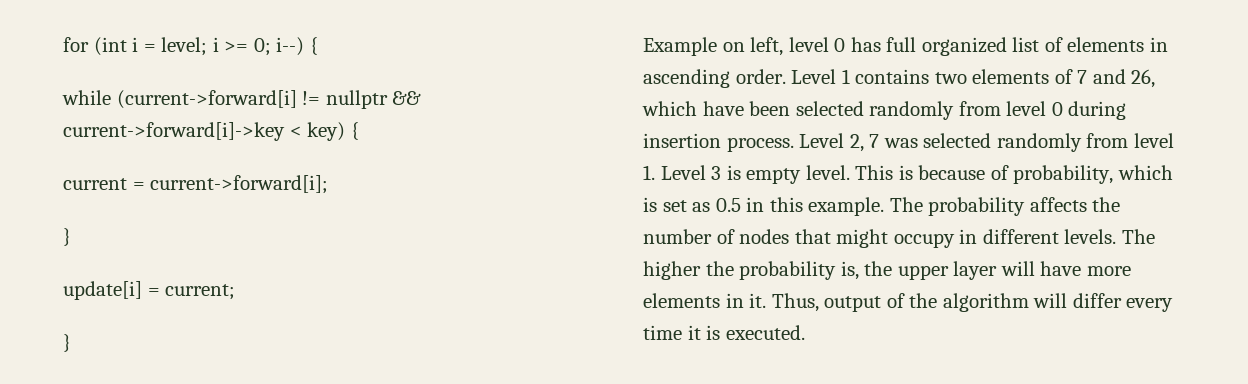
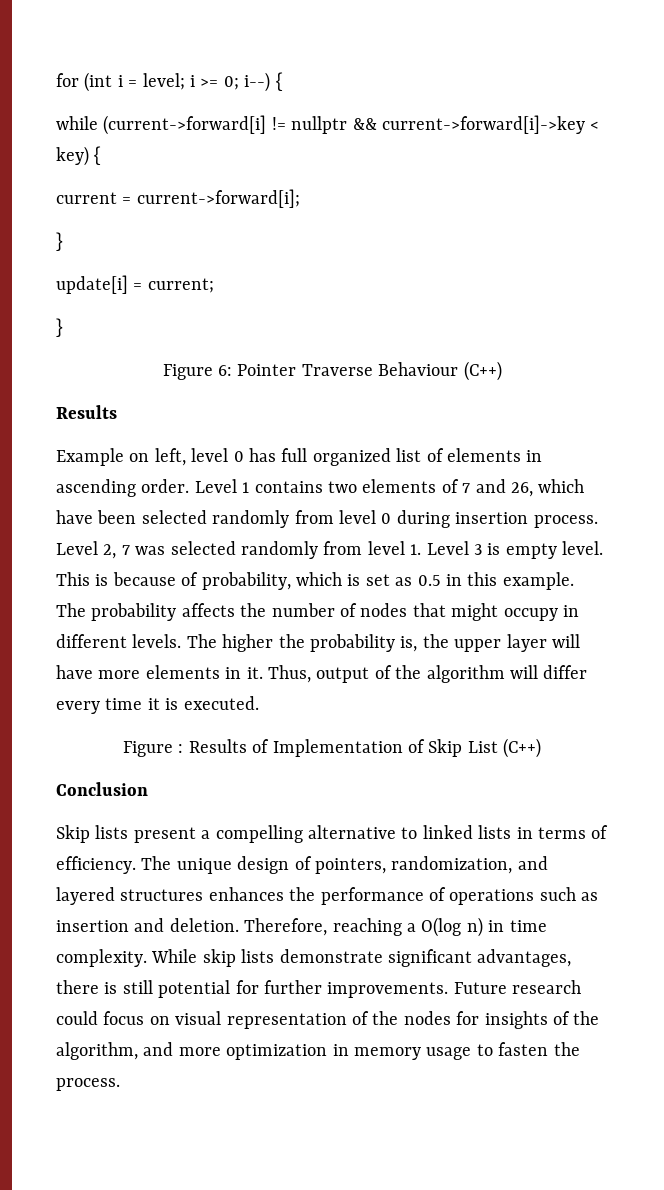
(71, 343) none -> [162,361,502,381] [56,405,117,419] // Figure 6: Pointer Traverse Behaviour (C++) // Results
(805, 332) none -> [122,738,542,758] [56,782,148,796] [56,825,609,843] [56,856,548,874] [56,887,599,905] [56,917,547,937] [56,949,572,967] [56,980,582,998] [56,1011,600,1029] [56,1042,580,1060] [56,1078,120,1091] // Figure : Results of Implementation of Skip List (C++) // Conclusion // Skip lists present a compelling alternative to linked lists in terms of efficiency. The unique design of pointers, randomization, and layered structures enhances the performance of operations such as insertion and deletion. Therefore, reaching a O(log n) in time complexity. While skip lists demonstrate significant advantages, there is still potential for further improvements. Future research could focus on visual representation of the nodes for insights of the algorithm, and more optimization in memory usage to fasten the process.

